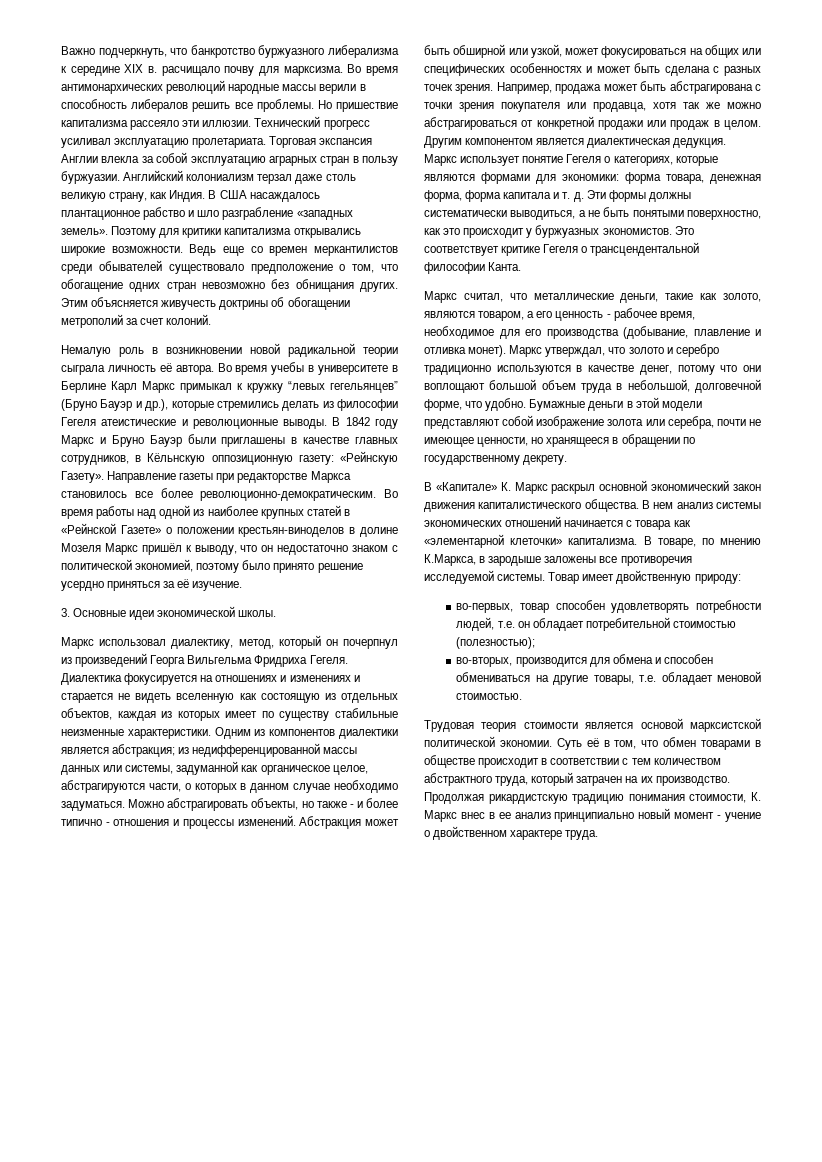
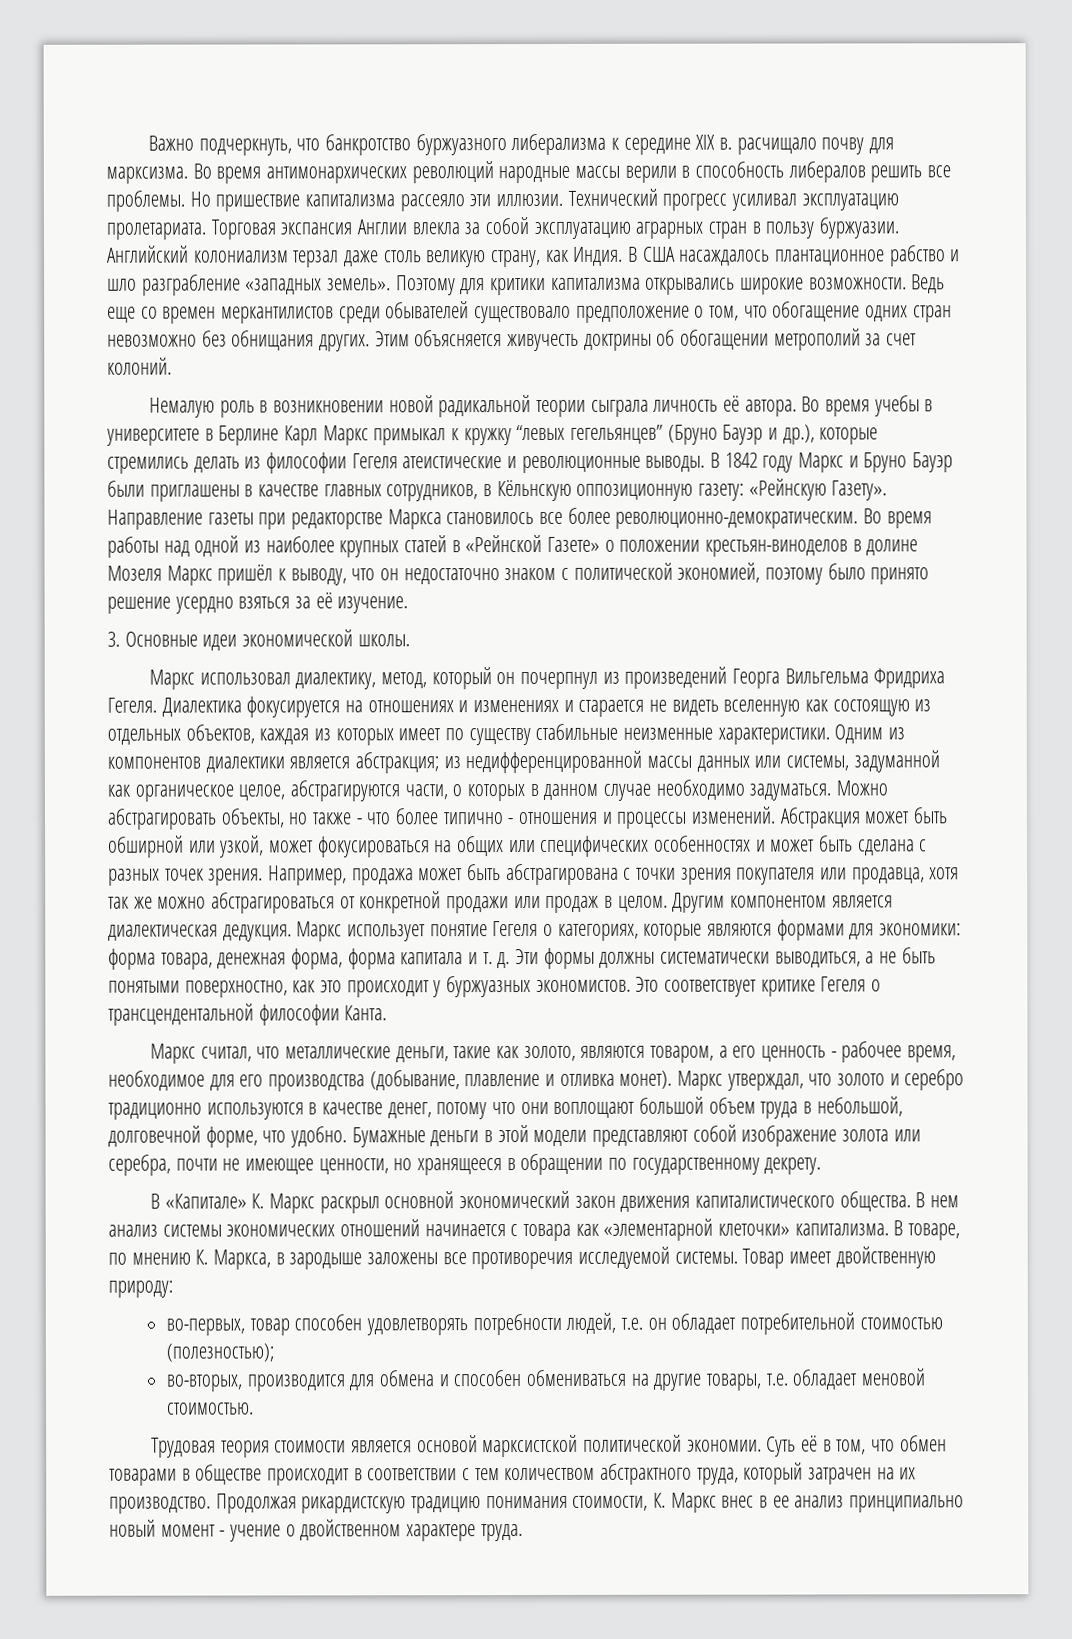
[107,581,161,591] приняться -> [238,596,291,609] взяться
[356,801,363,808] и -> [366,812,392,825] что
[424,554,476,566] К.Маркса, -> [195,1249,272,1270] К. Маркса,

